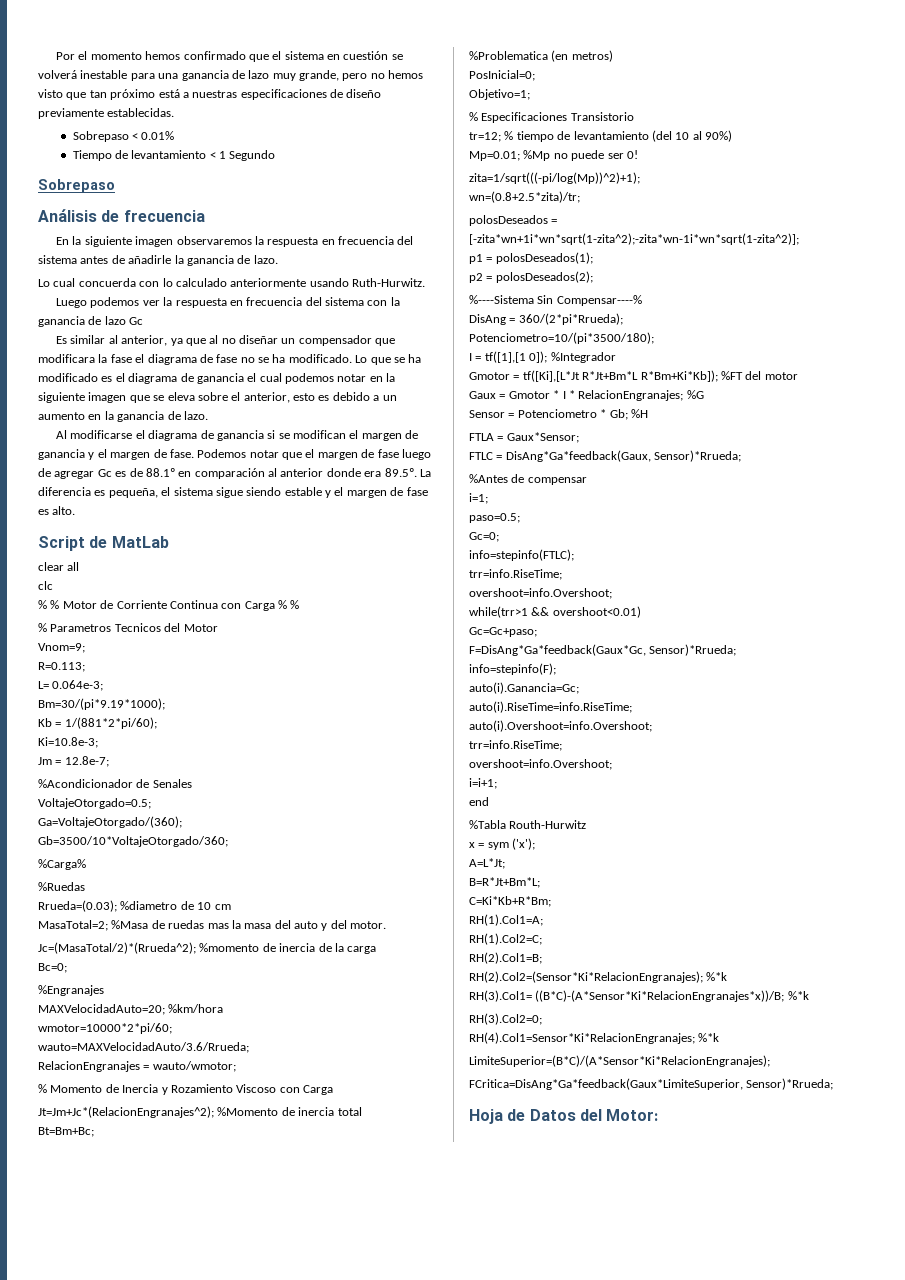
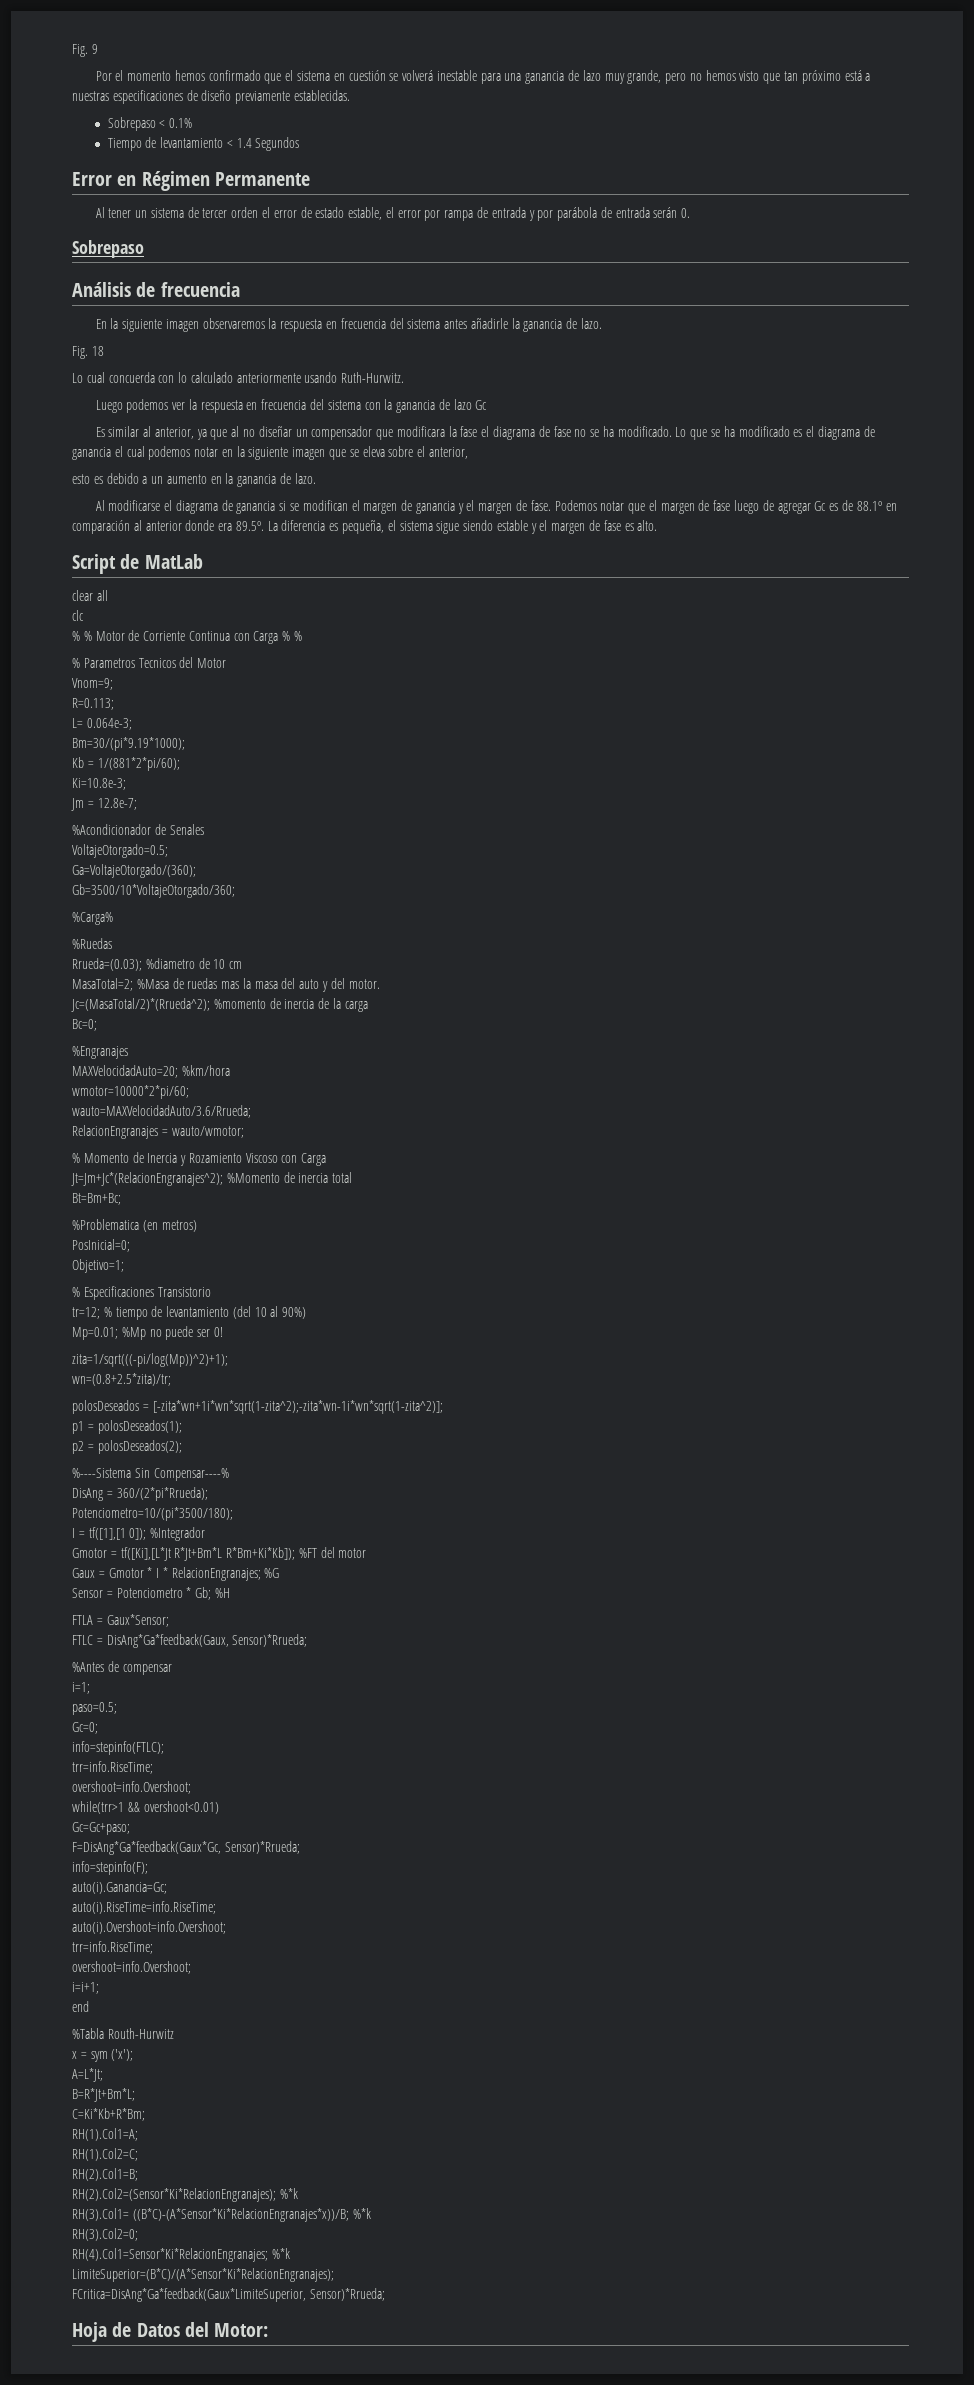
(56, 56) none -> [72,44,98,57] Fig. 9 //
[141,131,175,140] 0.01% -> [169,118,193,128] 0.1%
[219,150,276,161] 1 Segundo -> [236,137,300,151] [72,171,310,191] [95,207,691,221] 1.4 Segundos // Error en Régimen Permanente // Al tener un sistema de tercer orden el error de estado estable, el error por rampa de entrada y por parábola de entrada serán 0.
[111,255,125,264] de -> (468, 324) none
(278, 259) none -> [72,346,104,359] // Fig. 18
(290, 397) none -> (468, 453) //

